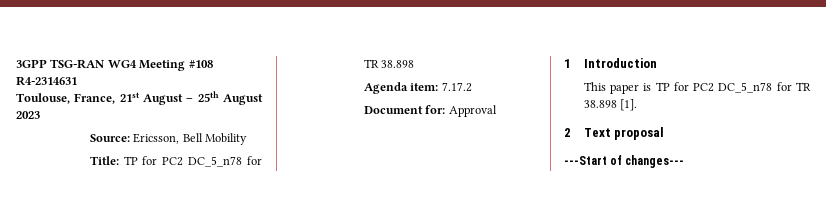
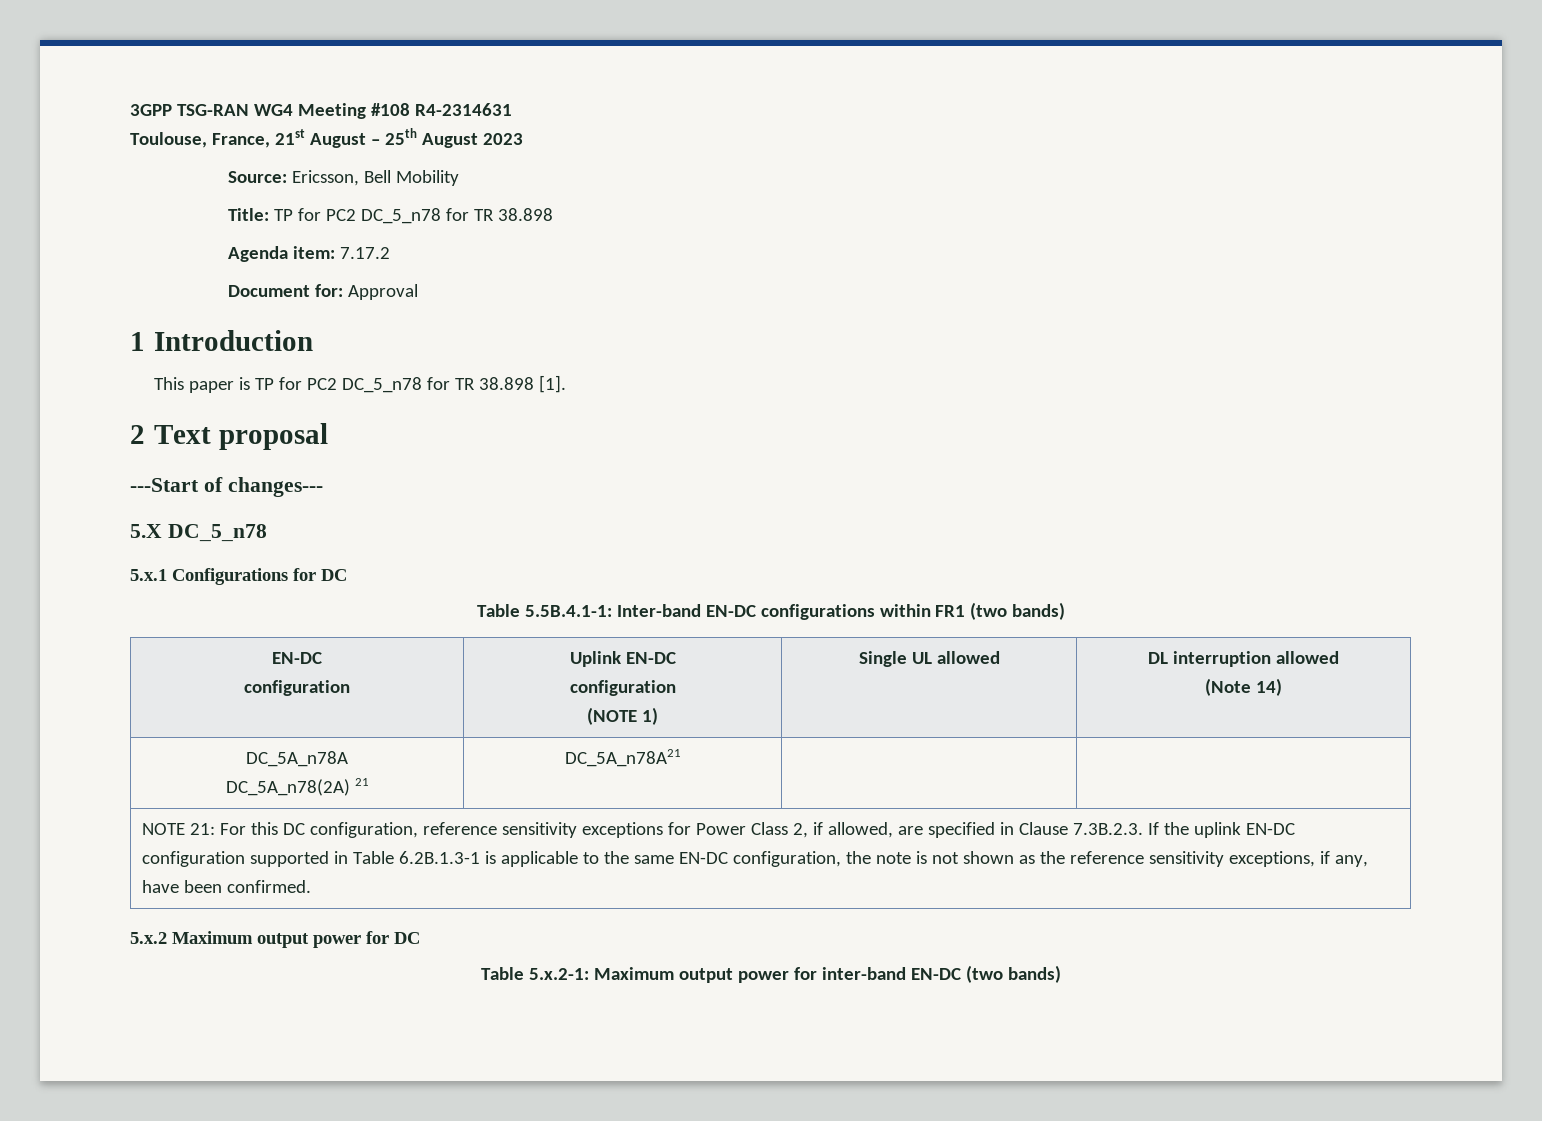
(685, 161) none -> [130,524,267,542] [130,568,347,585] [476,602,1066,620] [272,652,322,664] [244,680,350,696] [569,651,676,667] [569,680,676,696] [587,707,658,725] [858,651,1000,667] [1148,651,1339,667] [1205,678,1282,696] [246,751,348,767] [225,778,369,796] [564,749,681,767] [142,822,1296,838] [142,851,1369,867] [142,880,312,893] [130,931,420,948] [481,965,1061,983] // 5.X DC_5_n78 // 5.x.1 Configurations for DC // Table 5.5B.4.1-1: Inter-band EN-DC configurations within FR1 (two bands) // EN-DC // configuration | Uplink EN-DC // configuration // (NOTE 1) | Single UL allowed | DL interruption allowed // (Note 14) // DC_5A_n78A // DC_5A_n78(2A) 21 | DC_5A_n78A21 | | // NOTE 21: For this DC configuration, reference sensitivity exceptions for Power Class 2, if allowed, are specified in Clause 7.3B.2.3. If the uplink EN-DC configuration supported in Table 6.2B.1.3-1 is applicable to the same EN-DC configuration, the note is not shown as the reference sensitivity exceptions, if any, have been confirmed. // 5.x.2 Maximum output power for DC // Table 5.x.2-1: Maximum output power for inter-band EN-DC (two bands)

